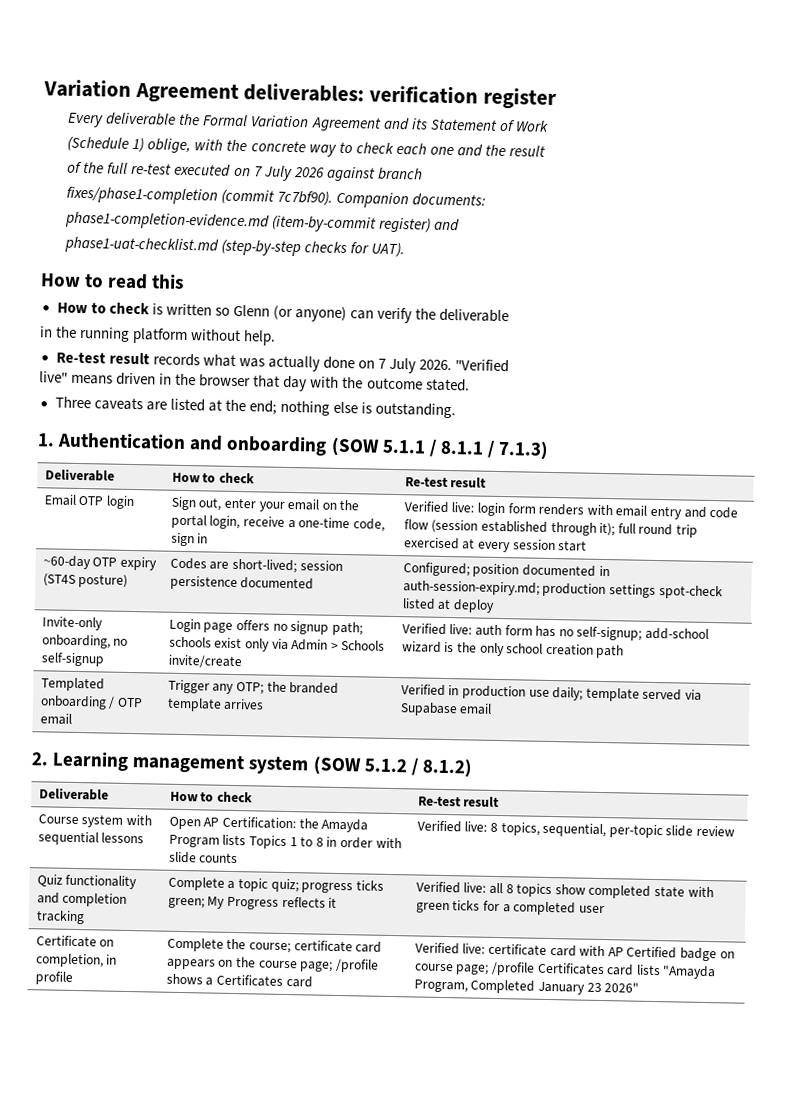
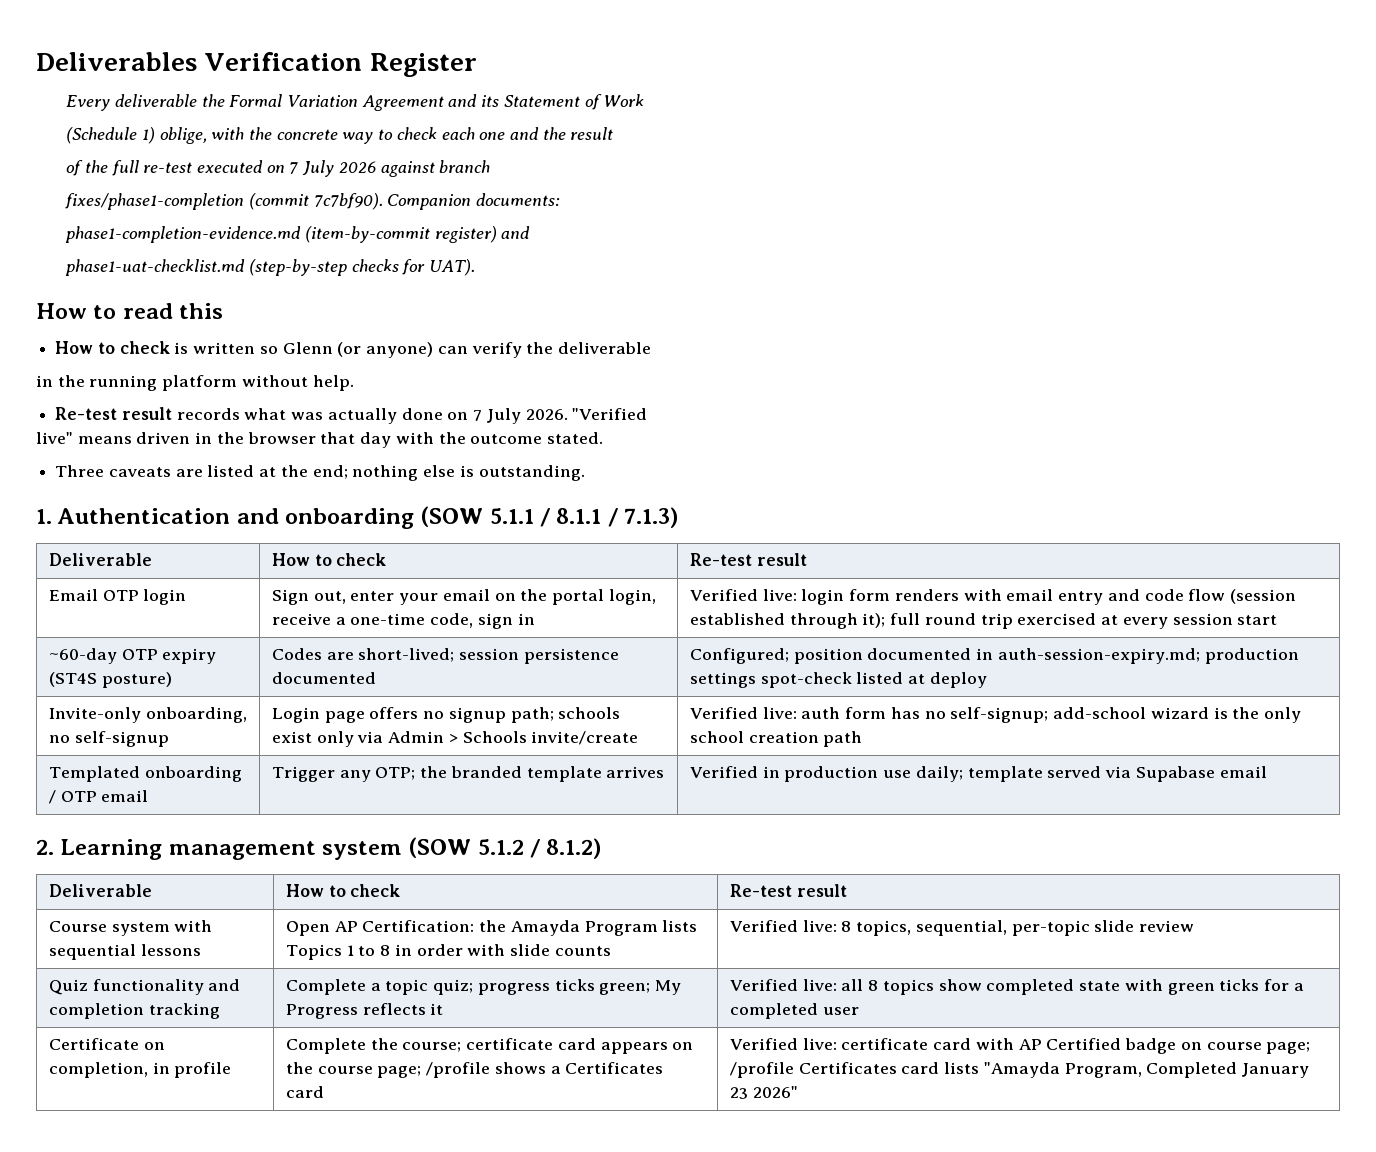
[43,79,557,110] Variation Agreement deliverables: verification register -> [36,52,477,77] Deliverables Verification Register

